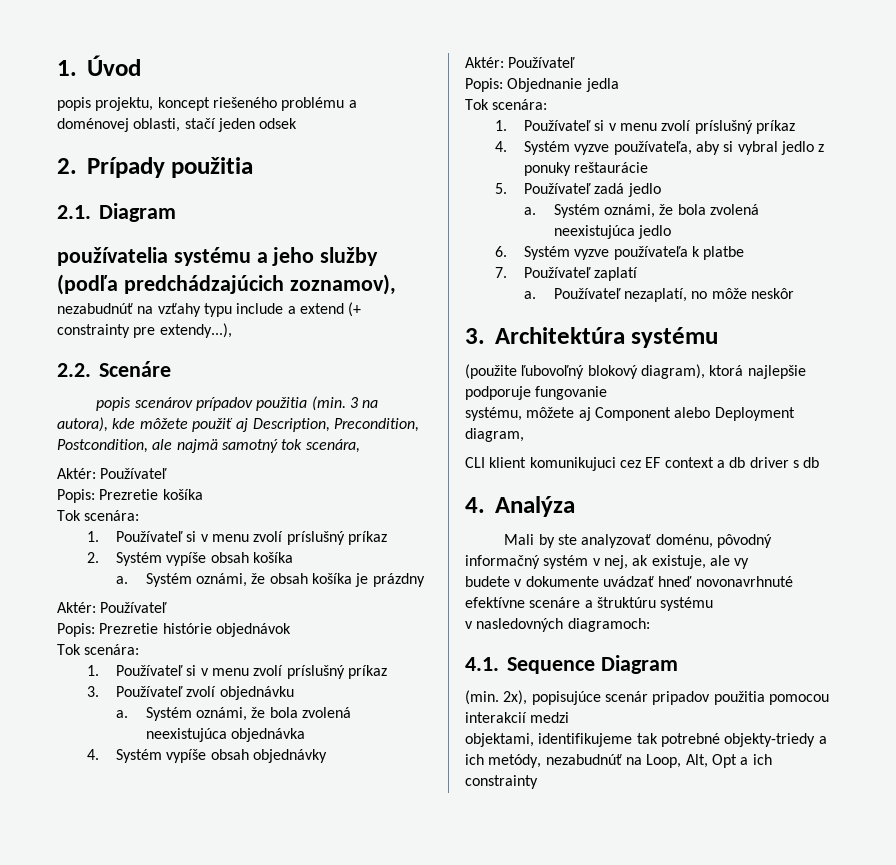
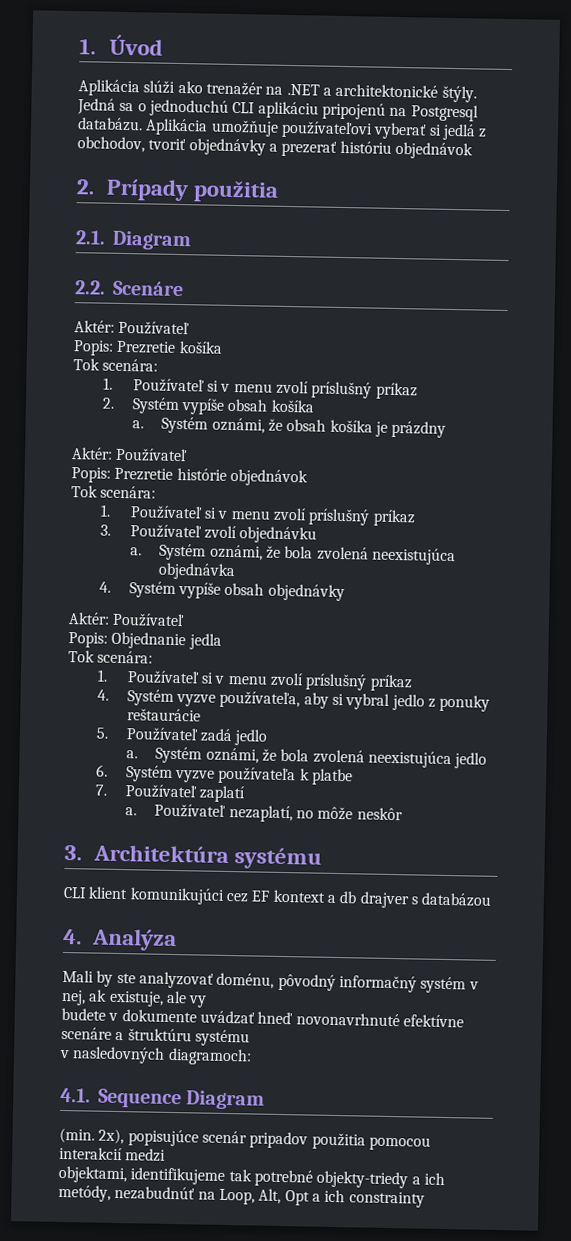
[57,97,357,111] [57,118,298,132] popis projektu, koncept riešeného problému a doménovej oblasti, stačí jeden odsek -> [78,79,477,103] [77,98,479,122] [77,117,488,141] [77,136,473,160] Aplikácia slúži ako trenažér na .NET a architektonické štýly. Jedná sa o jednoduchú CLI aplikáciu pripojenú na Postgresql databázu. Aplikácia umožňuje používateľovi vyberať si jedlá z obchodov, tvoriť objednávky a prezerať históriu objednávok
[57,247,379,266] [57,274,396,295] [57,302,362,317] [57,323,232,338] [57,361,171,377] [96,396,379,411] [57,417,419,432] [57,439,360,453] používatelia systému a jeho služby (podľa predchádzajúcich zoznamov), // nezabudnúť na vzťahy typu include a extend (+ constrainty pre extendy...), // 2.2. Scenáre // popis scenárov prípadov použitia (min. 3 na autora), kde môžete použiť aj Description, Precondition, Postcondition, ale najmä samotný tok scenára, -> [74,280,184,297] 2.2. Scenáre
[465,364,806,379] [465,386,608,400] [465,407,795,421] [465,428,524,442] // (použite ľubovoľný blokový diagram), ktorá najlepšie podporuje fungovanie // systému, môžete aj Component alebo Deployment diagram, -> (322, 858) none
[529,457,616,471] komunikujuci -> [129,887,225,905] komunikujúci
[664,457,714,468] context -> [272,889,326,903] kontext
[749,457,820,468] driver s db -> [359,891,493,909] drajver s databázou

